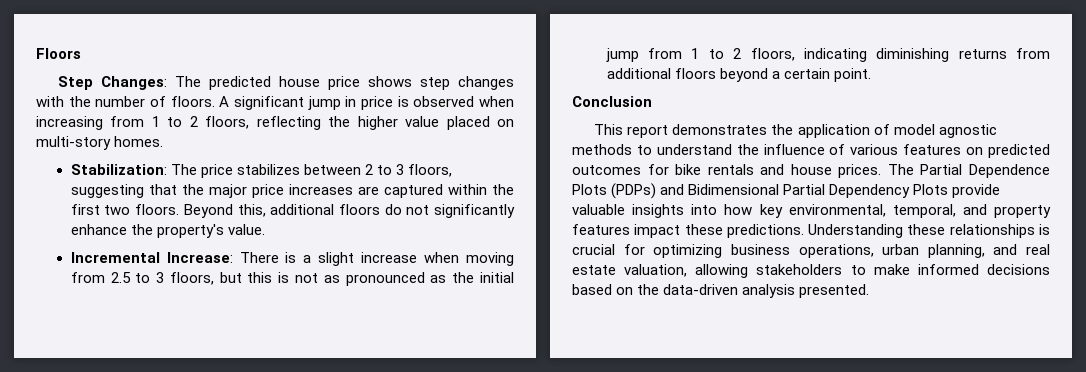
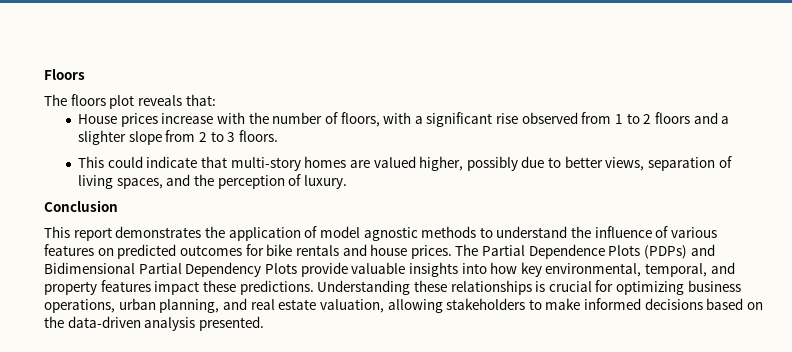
[58,76,515,90] [36,96,515,110] [36,116,514,130] [36,136,164,150] [70,164,453,178] [70,184,514,198] [70,204,515,218] [70,224,265,238] [70,252,514,266] [70,272,514,286] [605,48,1050,62] [606,68,871,82] Step Changes: The predicted house price shows step changes with the number of floors. A significant jump in price is observed when increasing from 1 to 2 floors, reflecting the higher value placed on multi-story homes. // Stabilization: The price stabilizes between 2 to 3 floors, suggesting that the major price increases are captured within the first two floors. Beyond this, additional floors do not significantly enhance the property's value. // Incremental Increase: There is a slight increase when moving from 2.5 to 3 floors, but this is not as pronounced as the initial jump from 1 to 2 floors, indicating diminishing returns from additional floors beyond a certain point. -> [44,94,216,109] [77,112,730,127] [77,130,278,145] [77,156,732,171] [77,174,347,189] The floors plot reveals that: // House prices increase with the number of floors, with a significant rise observed from 1 to 2 floors and a slighter slope from 2 to 3 floors. // This could indicate that multi-story homes are valued higher, possibly due to better views, separation of living spaces, and the perception of luxury.

